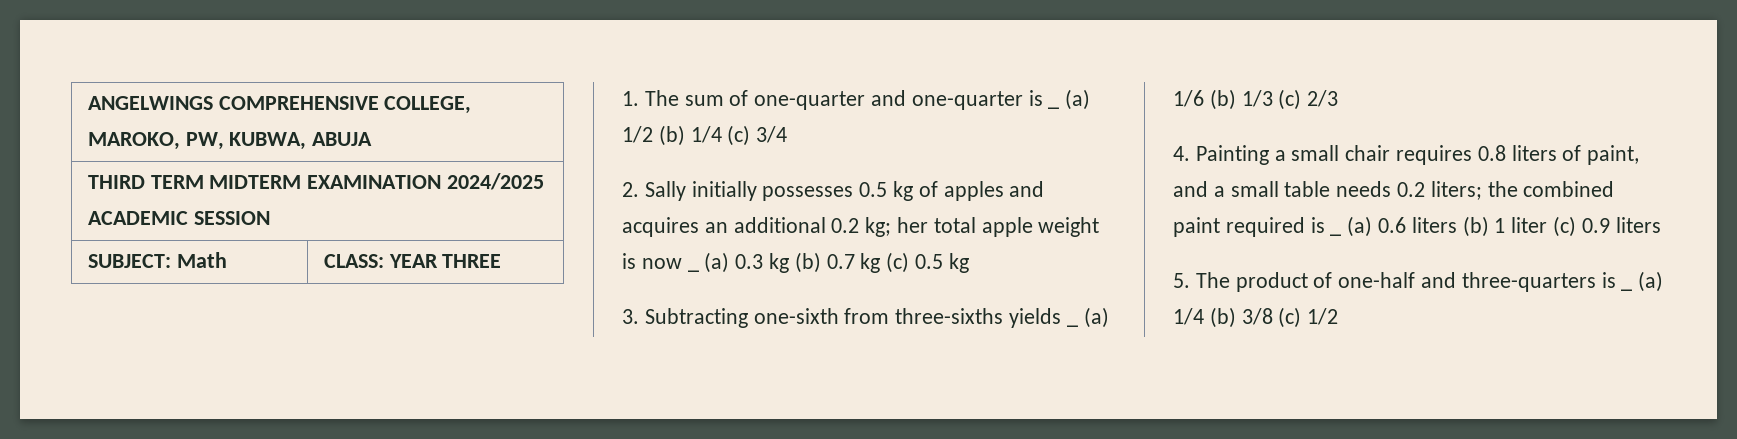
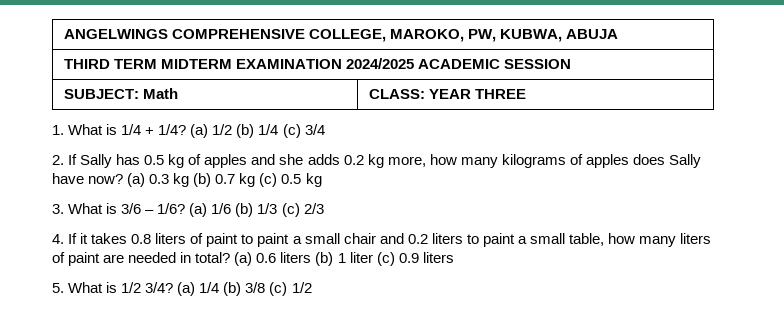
[644,90,1043,110] [1048,106,1060,109] The sum of one-quarter and one-quarter is _ -> [68,124,187,135] What is 1/4 + 1/4?
[644,181,854,201] Sally initially possesses -> [68,154,141,168] If Sally has
[622,217,1100,237] [622,253,682,269] [687,269,699,272] acquires an additional 0.2 kg; her total apple weight is now _ -> [279,154,701,168] [52,173,124,184] she adds 0.2 kg more, how many kilograms of apples does Sally have now?
[644,308,1078,328] Subtracting one-sixth from three-sixths yields _ -> [68,203,186,214] What is 3/6 – 1/6?
[1195,145,1640,165] [1173,181,1615,200] [1173,217,1325,237] [1330,233,1342,236] Painting a small chair requires 0.8 liters of paint, and a small table needs 0.2 liters; the combined paint required is _ -> [68,233,712,247] [52,252,231,266] If it takes 0.8 liters of paint to paint a small chair and 0.2 liters to paint a small table, how many liters of paint are needed in total?
[1195,272,1616,292] [1621,288,1633,291] The product of one-half and three-quarters is _ -> [68,282,174,293] What is 1/2 3/4?

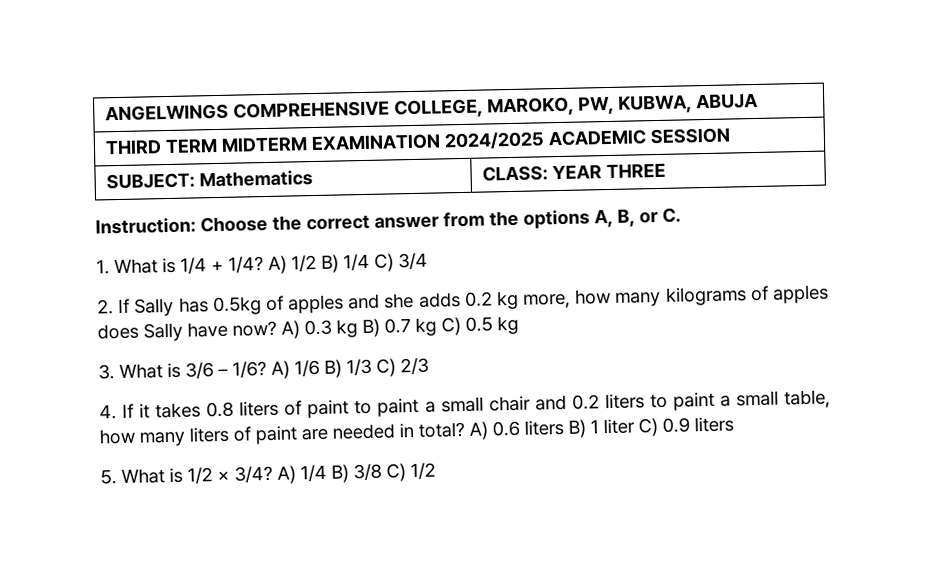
[142,88,178,99] Math -> [199,170,314,188] Mathematics
(526, 94) none -> [95,207,681,235] // Instruction: Choose the correct answer from the options A, B, or C.
[190,124,301,138] (a) 1/2 (b) 1/4 (c) -> [268,253,394,274] A) 1/2 B) 1/4 C)
[144,154,185,168] 0.5 kg -> [212,296,262,316] 0.5kg
[127,173,146,187] (a) -> [281,320,300,339] A)
[193,173,212,187] (b) -> [362,318,380,338] B)
[259,173,278,187] (c) -> [441,317,461,336] C)
[189,203,300,217] (a) 1/6 (b) 1/3 (c) -> [271,358,396,379] A) 1/6 B) 1/3 C)
[234,252,253,266] (a) -> [469,421,489,440] A)
[315,252,334,266] (b) -> [568,419,586,438] B)
[376,252,395,266] (c) -> [638,418,658,437] C)
[145,282,288,296] 3/4? (a) 1/4 (b) 3/8 (c) -> [217,463,406,484] × 3/4? A) 1/4 B) 3/8 C)

